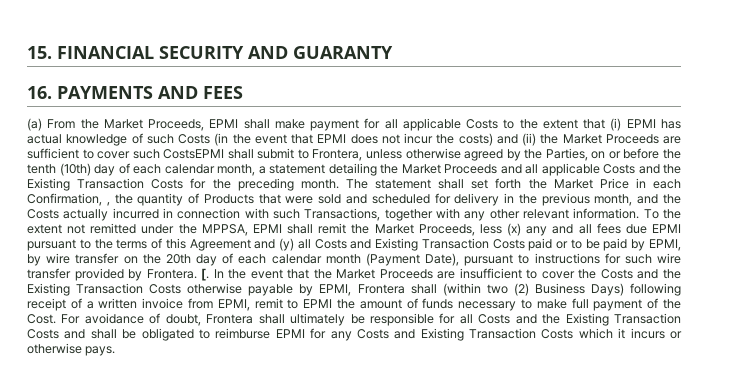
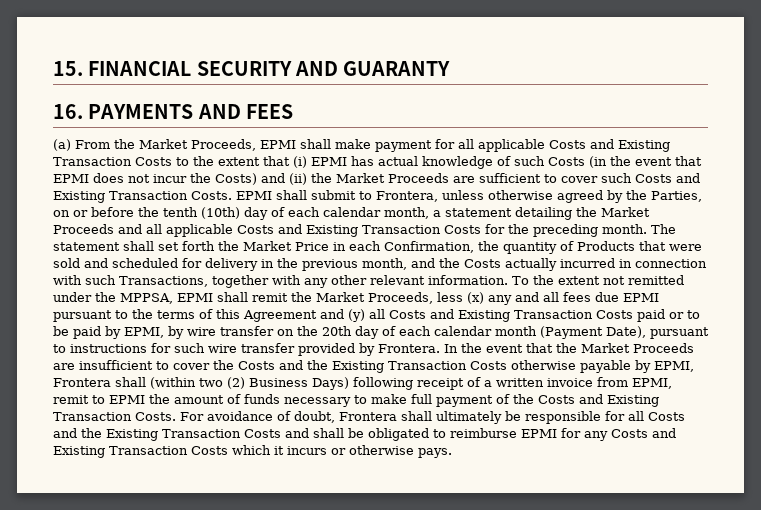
(499, 124) none -> [590,139,670,152] [53,157,172,166] and Existing Transaction Costs
[458,133,493,146] costs) -> [215,173,257,185] Costs)
[163,149,225,159] CostsEPMI -> [635,173,700,183] [53,191,272,203] Costs and Existing Transaction Costs. EPMI
[663,164,681,174] the -> (302, 229) none
[106,202,110,206] , -> (474, 247) none
[201,268,210,281] [. -> (440, 348) none
[27,314,56,324] Cost. -> [538,394,659,407] [53,412,176,421] Costs and Existing Transaction Costs.

